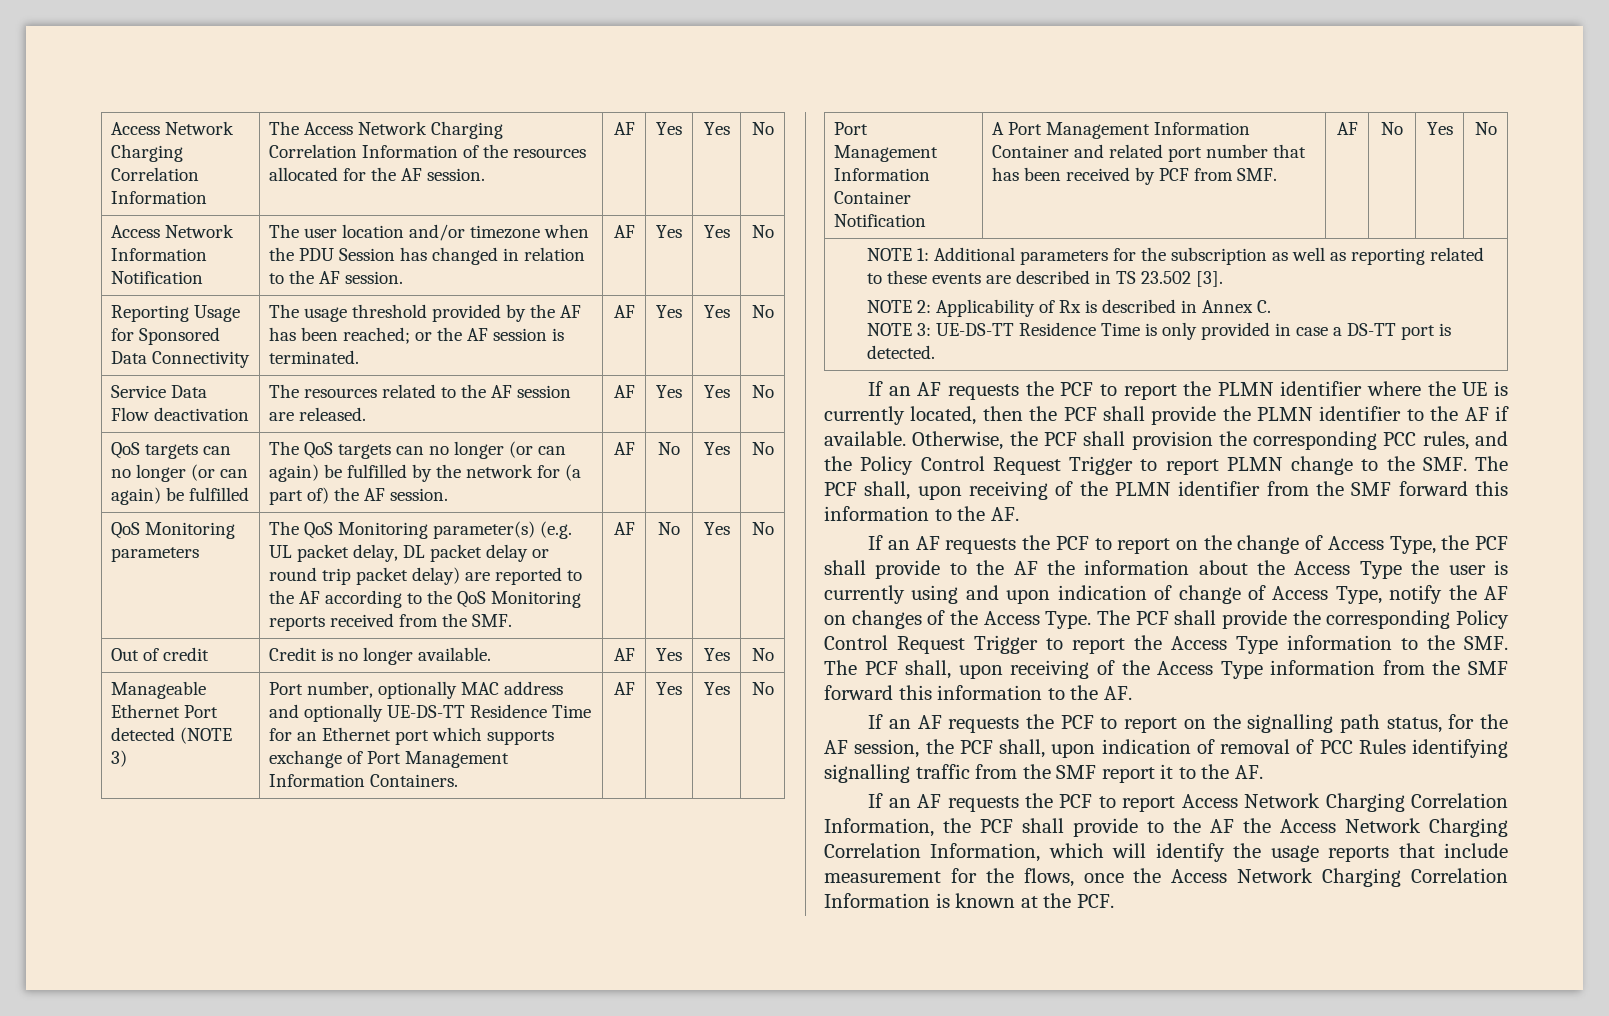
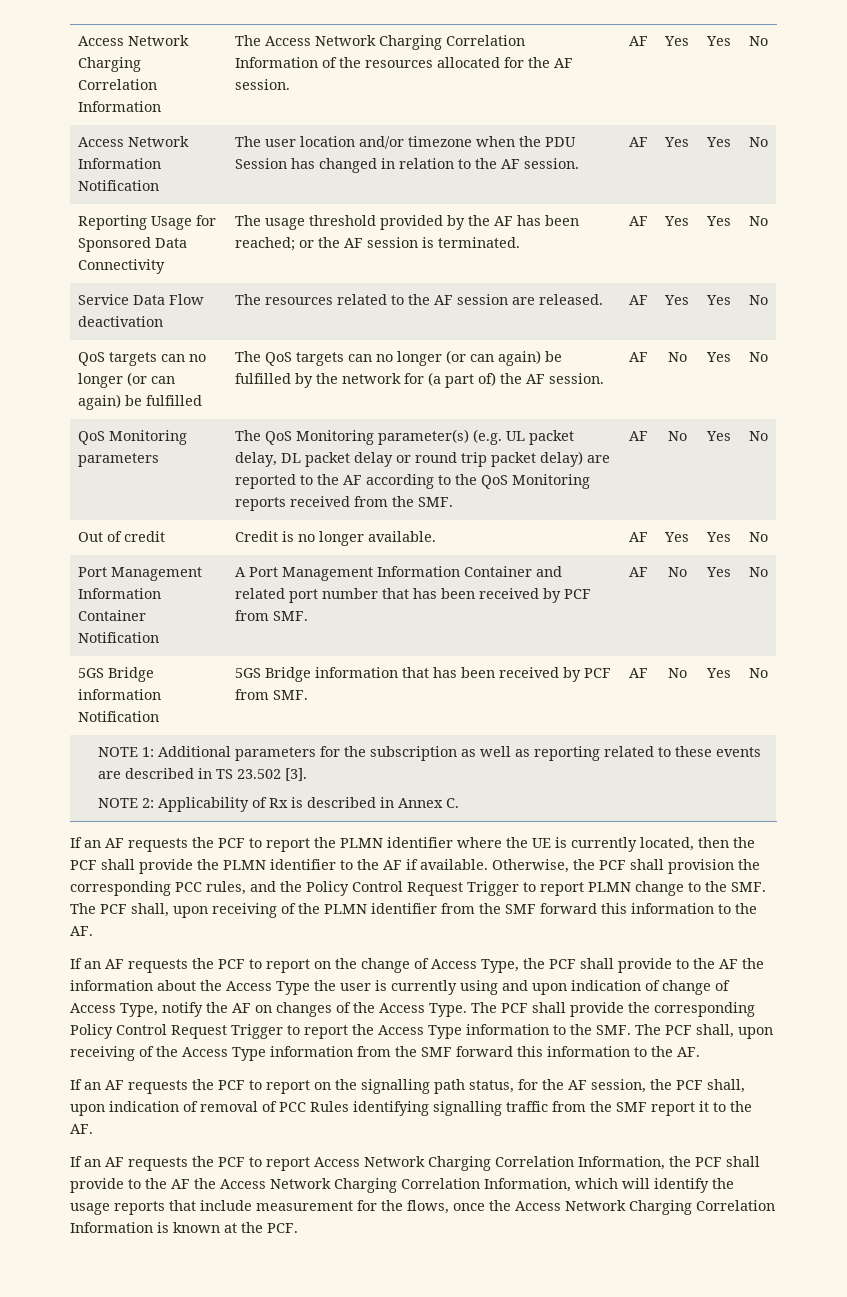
[111,681,207,699] [111,704,219,718] [111,727,233,744] [111,750,128,767] [269,681,564,699] [269,704,592,722] [269,727,555,745] [269,750,510,768] [269,774,459,787] [613,682,635,695] [656,682,682,695] [703,682,730,695] [751,682,774,695] // Manageable Ethernet Port detected (NOTE 3) | Port number, optionally MAC address and optionally UE-DS-TT Residence Time for an Ethernet port which supports exchange of Port Management Information Containers. | AF | Yes | Yes | No -> (768, 537) none
(1497, 128) none -> [78,667,155,682] [78,689,162,700] [78,711,160,722] [235,667,612,682] [235,689,309,700] [628,668,648,678] [667,668,687,678] [705,668,731,678] [748,668,768,678] // 5GS Bridge information Notification | 5GS Bridge information that has been received by PCF from SMF. | AF | No | Yes | No
[867,322,1452,340] [867,345,936,359] // NOTE 3: UE-DS-TT Residence Time is only provided in case a DS-TT port is detected. -> (459, 803) none

